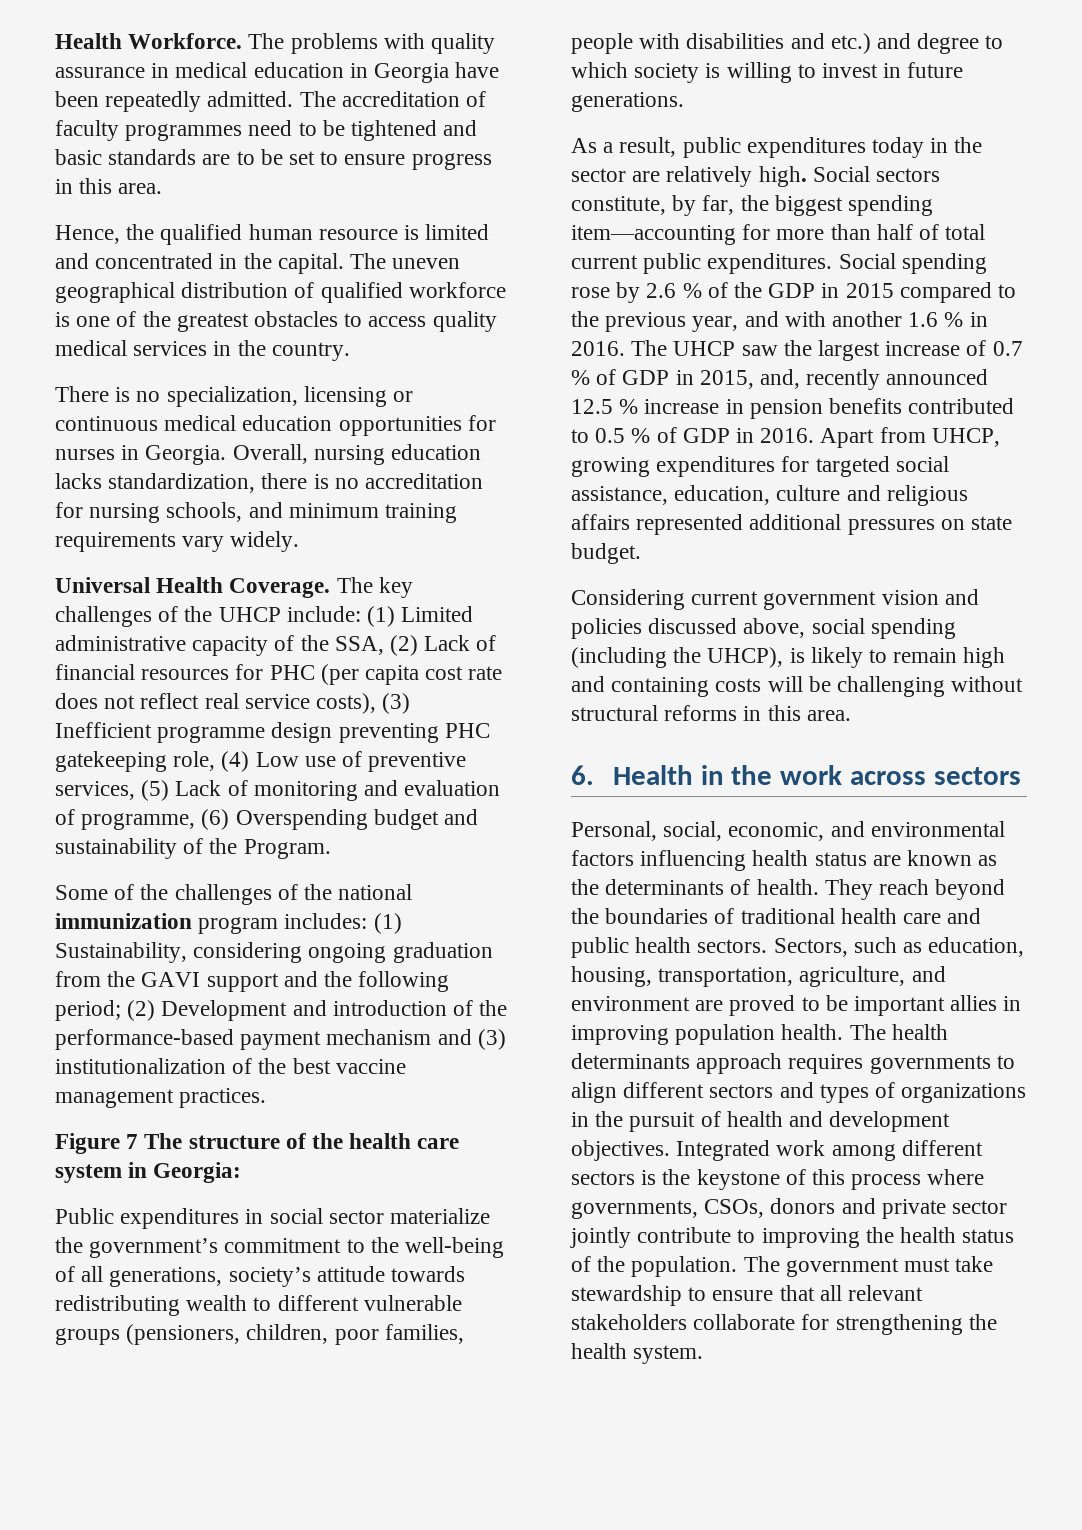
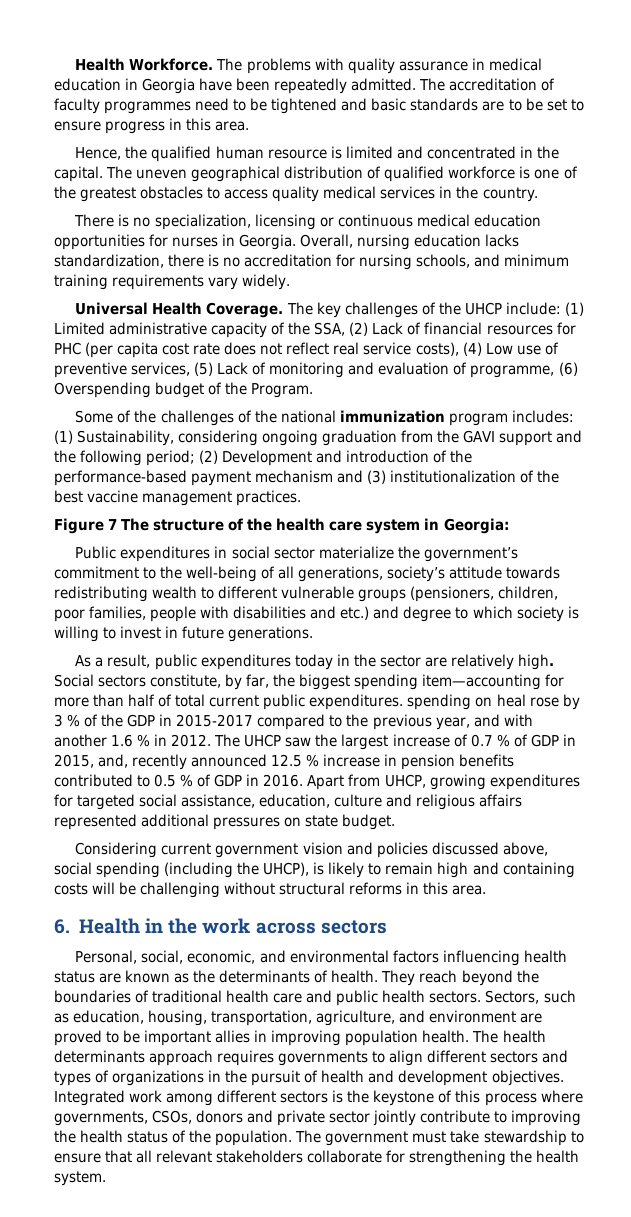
[382,693,411,714] [55,722,490,743] [55,751,216,772] (3) Inefficient programme design preventing PHC gatekeeping role, -> (459, 349) none
[444,809,479,825] [55,838,177,859] and sustainability -> (205, 390) none
[838,253,987,274] Social spending -> [407,694,526,710] spending on heal
[646,283,677,298] 2.6 -> [54,714,63,727] 3
[845,283,894,298] 2015 -> [176,714,254,727] 2015-2017
[571,341,625,356] 2016. -> [171,734,212,747] 2012.

